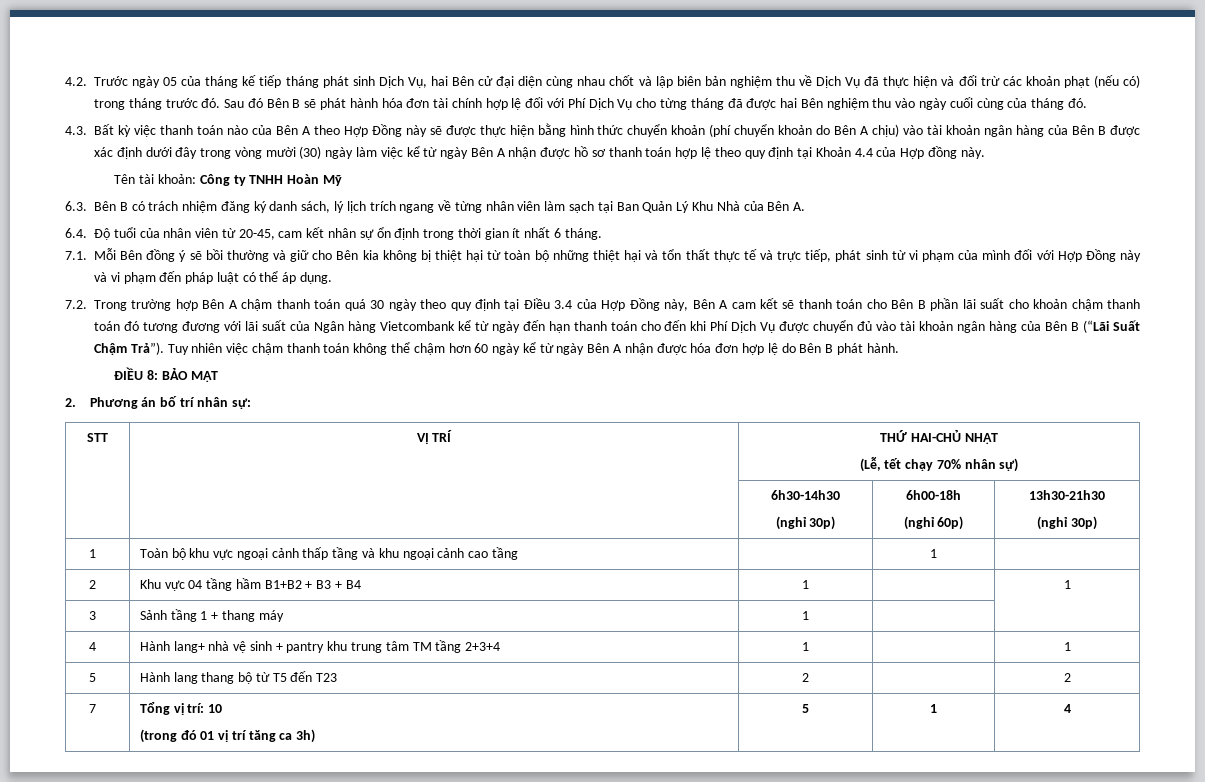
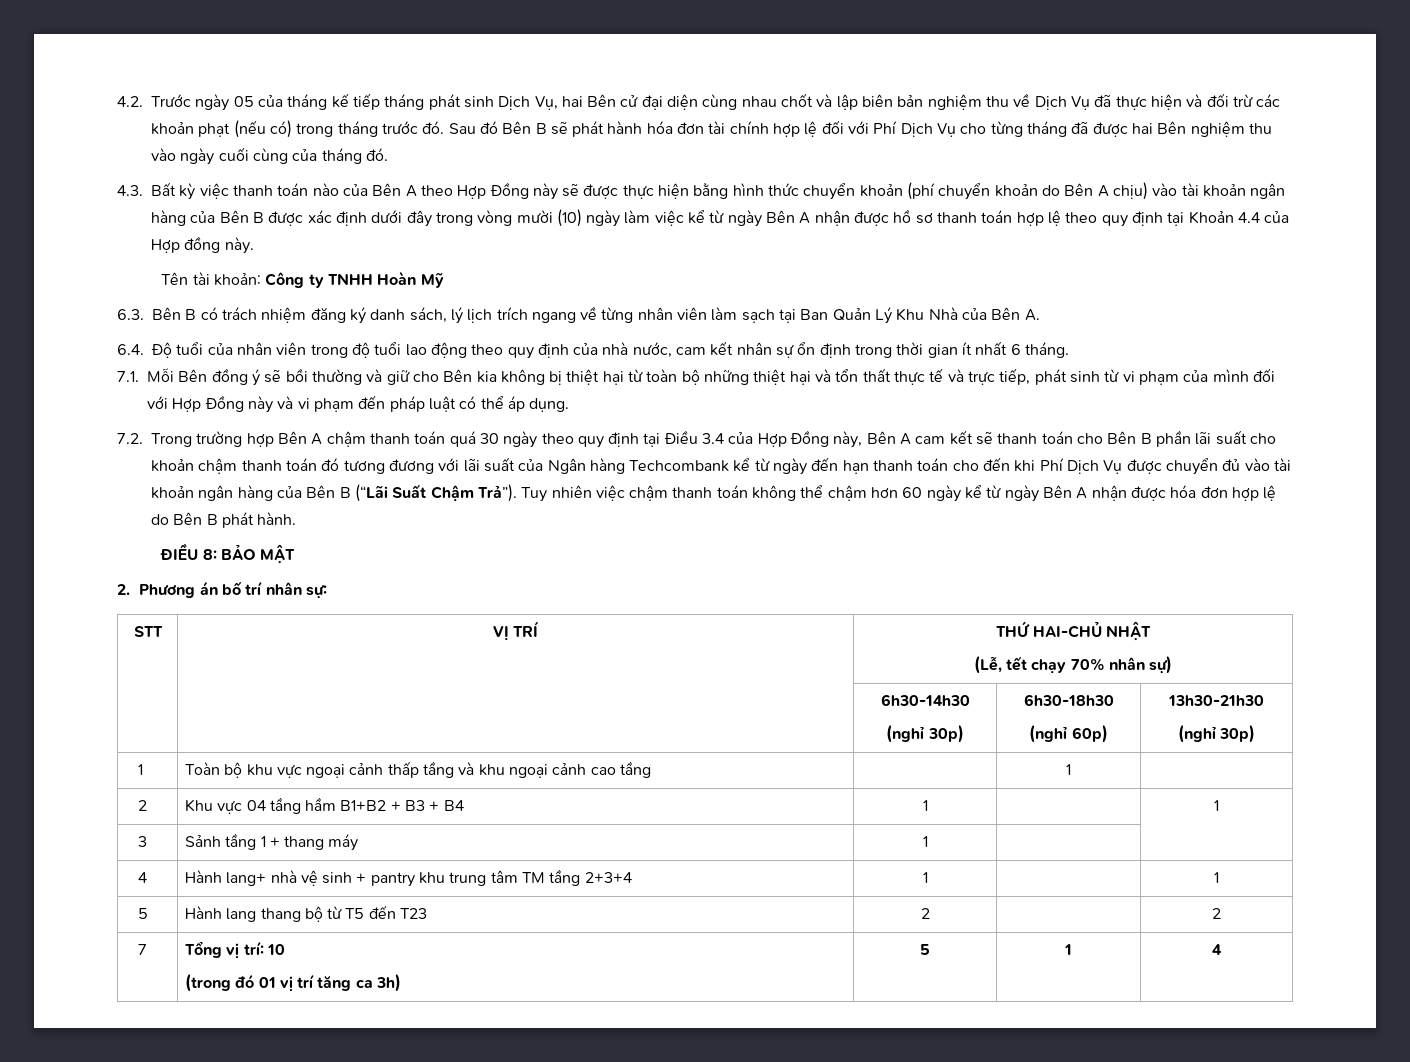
[299,146,322,159] (30) -> [556,209,582,227] (10)
[221,228,275,240] từ 20-45, -> [310,342,672,359] trong độ tuổi lao động theo quy định của nhà nước,
[379,321,455,331] Vietcombank -> [629,460,730,472] Techcombank
[906,490,961,500] 6h00-18h -> [1023,694,1114,706] 6h30-18h30

